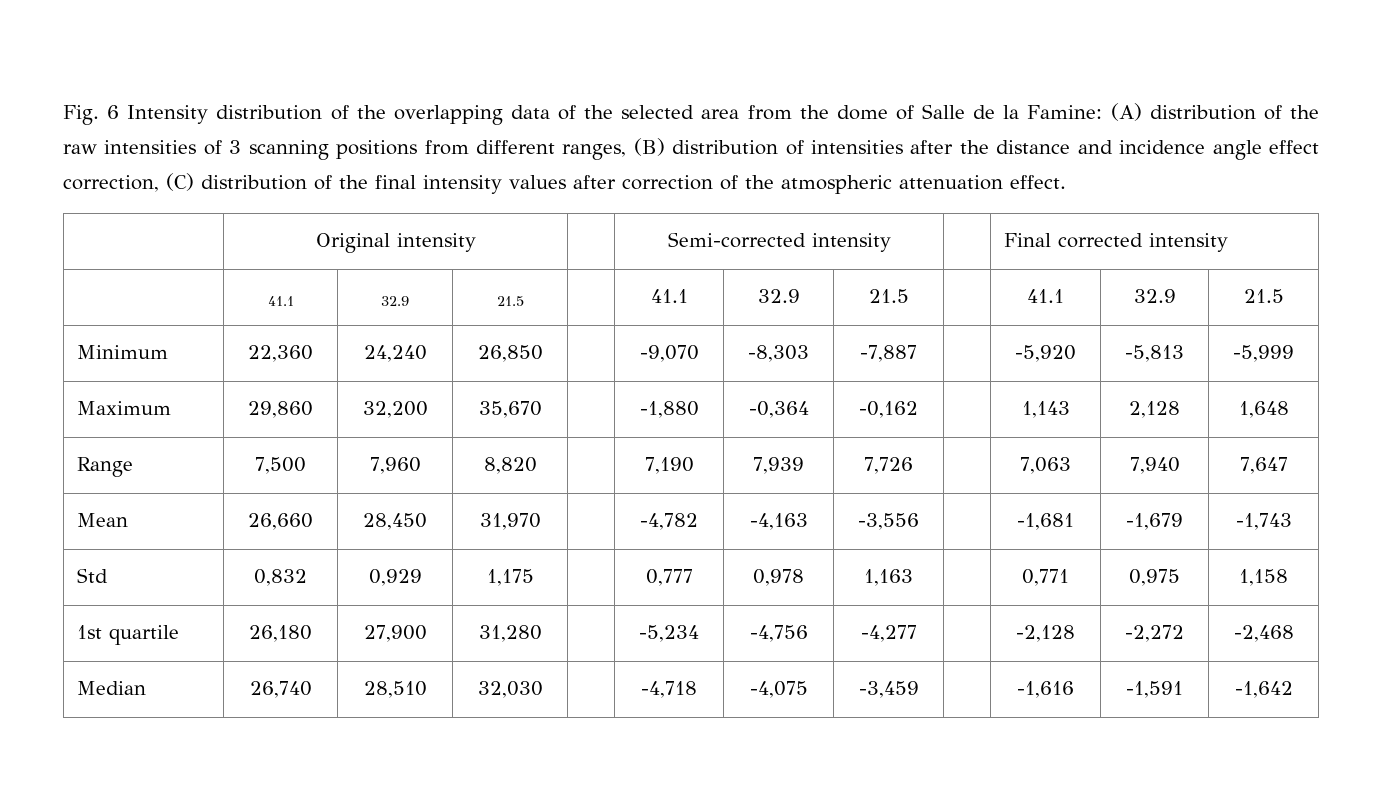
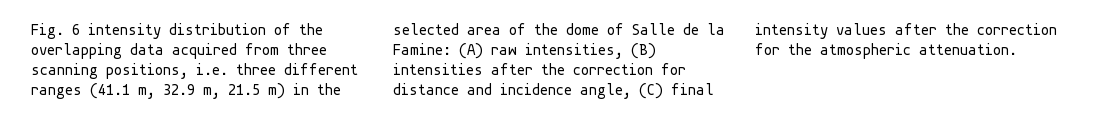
[127,105,209,124] Intensity -> [88,23,161,39] intensity
[558,105,577,120] of -> [172,43,327,59] [31,63,358,79] [31,83,309,99] acquired from three scanning positions, i.e. three different ranges (41.1 m, 32.9 m, 21.5 m) in
[747,105,792,120] from -> [509,23,526,35] of
[1149,105,1320,120] [63,138,804,160] distribution of the raw intensities of 3 scanning positions from different ranges, (B) distribution of -> [491,43,656,59] raw intensities, (B)
(989, 147) none -> [573,63,686,75] correction for
[1212,140,1320,160] [63,173,1066,194] [315,233,476,253] [667,232,891,252] [1004,233,1229,252] [267,296,294,306] [381,296,409,306] [496,296,524,306] [650,289,688,303] [757,289,800,303] [868,289,909,303] [1027,289,1064,303] [1133,289,1176,303] [1243,289,1284,303] [77,345,169,359] [248,345,313,362] [363,345,427,362] [477,345,543,362] [639,345,699,362] [748,345,809,362] [860,345,917,362] [1015,345,1076,362] [1125,345,1184,362] [1233,345,1294,362] [77,401,172,415] [248,401,313,418] [362,401,428,418] [478,401,542,418] [639,401,699,418] [748,401,809,418] [859,401,918,418] [1021,401,1070,418] [1129,401,1180,418] [1238,401,1289,418] [77,457,134,477] [255,457,306,474] [369,457,421,474] [483,457,537,474] [644,457,694,474] [753,457,804,474] [864,457,913,474] [1020,457,1071,474] [1129,457,1180,474] [1239,457,1288,474] [77,513,129,527] [248,513,313,530] [363,513,427,530] [479,513,541,530] [640,513,698,530] [749,513,808,530] [858,513,919,530] [1017,513,1074,530] [1126,513,1183,530] [1235,513,1292,530] [77,568,109,583] [254,569,307,586] [368,569,422,586] [486,569,534,586] [645,569,693,586] [753,569,804,586] [864,569,913,586] [1022,569,1069,586] [1129,569,1180,586] [1239,569,1288,586] [77,625,180,645] [249,625,312,642] [363,625,427,642] [478,625,542,642] [639,625,699,642] [749,625,808,642] [860,625,917,642] [1016,625,1075,642] [1125,625,1184,642] [1233,625,1294,642] [77,681,147,695] [249,681,312,698] [363,681,427,698] [477,681,543,698] [641,681,697,698] [749,681,808,698] [858,681,919,698] [1017,681,1074,698] [1126,681,1183,698] [1234,681,1293,698] angle effect correction, (C) distribution of the final intensity values after correction of the atmospheric attenuation effect. // | Original intensity | | Semi-corrected intensity | | Final corrected intensity // | 41.1 | 32.9 | 21.5 | | 41.1 | 32.9 | 21.5 | | 41.1 | 32.9 | 21.5 // Minimum | 22,360 | 24,240 | 26,850 | | -9,070 | -8,303 | -7,887 | | -5,920 | -5,813 | -5,999 // Maximum | 29,860 | 32,200 | 35,670 | | -1,880 | -0,364 | -0,162 | | 1,143 | 2,128 | 1,648 // Range | 7,500 | 7,960 | 8,820 | | 7,190 | 7,939 | 7,726 | | 7,063 | 7,940 | 7,647 // Mean | 26,660 | 28,450 | 31,970 | | -4,782 | -4,163 | -3,556 | | -1,681 | -1,679 | -1,743 // Std | 0,832 | 0,929 | 1,175 | | 0,777 | 0,978 | 1,163 | | 0,771 | 0,975 | 1,158 // 1st quartile | 26,180 | 27,900 | 31,280 | | -5,234 | -4,756 | -4,277 | | -2,128 | -2,272 | -2,468 // Median | 26,740 | 28,510 | 32,030 | | -4,718 | -4,075 | -3,459 | | -1,616 | -1,591 | -1,642 -> [580,83,714,99] [755,23,1057,39] [755,43,1017,59] angle, (C) final intensity values after the correction for the atmospheric attenuation.

